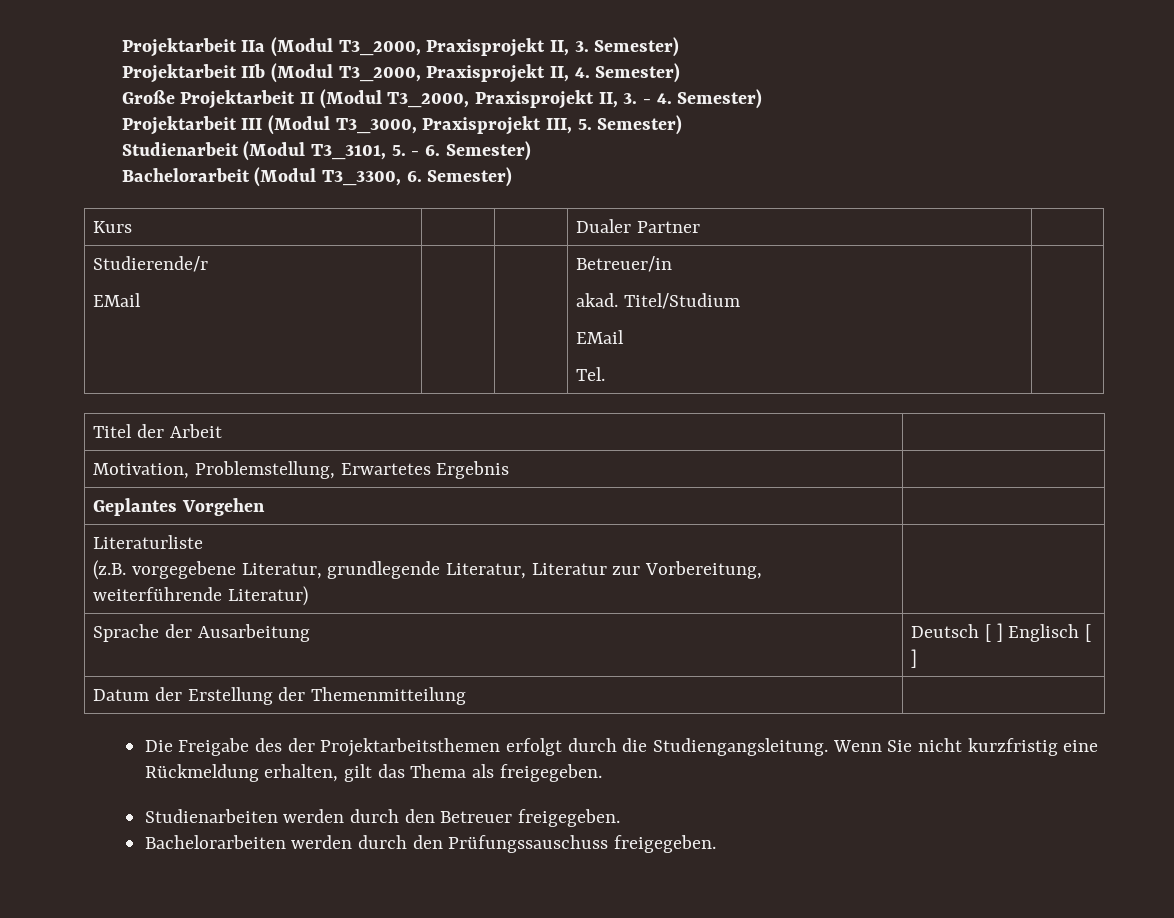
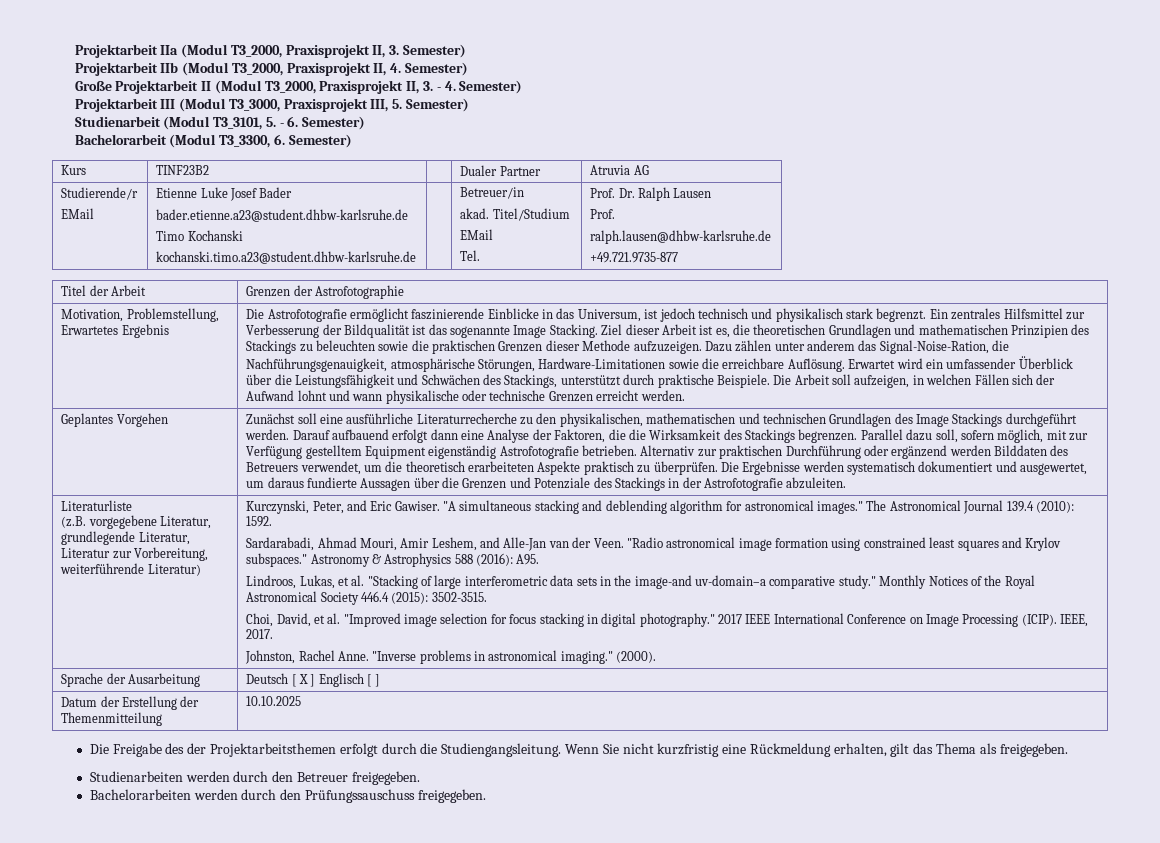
(133, 227) none -> [156,165,210,175] TINF23B2
(700, 227) none -> [590,165,649,175] Atruvia AG
(142, 300) none -> [156,187,293,201] [156,209,409,222] [156,230,243,241] [156,251,417,264] Etienne Luke Josef Bader // bader.etienne.a23@student.dhbw-karlsruhe.de // Timo Kochanski // kochanski.timo.a23@student.dhbw-karlsruhe.de
(606, 374) none -> [590,187,712,201] [590,209,616,219] [590,230,772,244] [590,252,679,263] Prof. Dr. Ralph Lausen // Prof. // ralph.lausen@dhbw-karlsruhe.de // +49.721.9735-877
(222, 431) none -> [246,285,404,299] Grenzen der Astrofotographie
[93,498,265,516] // Geplantes Vorgehen | -> [246,308,1085,322] [246,324,1090,338] [246,340,1010,354] [246,356,1073,372] [246,374,1056,388] [246,390,685,404] [61,413,168,427] [246,413,1077,427] [245,429,1089,443] [246,445,1069,459] [246,461,1088,475] [246,477,847,491] Die Astrofotografie ermöglicht faszinierende Einblicke in das Universum, ist jedoch technisch und physikalisch stark begrenzt. Ein zentrales Hilfsmittel zur Verbesserung der Bildqualität ist das sogenannte Image Stacking. Ziel dieser Arbeit ist es, die theoretischen Grundlagen und mathematischen Prinzipien des Stackings zu beleuchten sowie die praktischen Grenzen dieser Methode aufzuzeigen. Dazu zählen unter anderem das Signal-Noise-Ration, die Nachführungsgenauigkeit, atmosphärische Störungen, Hardware-Limitationen sowie die erreichbare Auflösung. Erwartet wird ein umfassender Überblick über die Leistungsfähigkeit und Schwächen des Stackings, unterstützt durch praktische Beispiele. Die Arbeit soll aufzeigen, in welchen Fällen sich der Aufwand lohnt und wann physikalische oder technische Grenzen erreicht werden. // Geplantes Vorgehen | Zunächst soll eine ausführliche Literaturrecherche zu den physikalischen, mathematischen und technischen Grundlagen des Image Stackings durchgeführt werden. Darauf aufbauend erfolgt dann eine Analyse der Faktoren, die die Wirksamkeit des Stackings begrenzen. Parallel dazu soll, sofern möglich, mit zur Verfügung gestelltem Equipment eigenständig Astrofotografie betrieben. Alternativ zur praktischen Durchführung oder ergänzend werden Bilddaten des Betreuers verwendet, um die theoretisch erarbeiteten Aspekte praktisch zu überprüfen. Die Ergebnisse werden systematisch dokumentiert und ausgewertet, um daraus fundierte Aussagen über die Grenzen und Potenziale des Stackings in der Astrofotografie abzuleiten.
(308, 596) none -> [246,500,1074,514] [246,516,273,527] [246,537,1062,551] [246,553,540,567] [246,575,1035,589] [246,591,487,605] [246,613,1089,627] [246,629,274,639] [245,650,657,664] Kurczynski, Peter, and Eric Gawiser. "A simultaneous stacking and deblending algorithm for astronomical images." The Astronomical Journal 139.4 (2010): 1592. // Sardarabadi, Ahmad Mouri, Amir Leshem, and Alle-Jan van der Veen. "Radio astronomical image formation using constrained least squares and Krylov subspaces." Astronomy & Astrophysics 588 (2016): A95. // Lindroos, Lukas, et al. "Stacking of large interferometric data sets in the image-and uv-domain–a comparative study." Monthly Notices of the Royal Astronomical Society 446.4 (2015): 3502-3515. // Choi, David, et al. "Improved image selection for focus stacking in digital photography." 2017 IEEE International Conference on Image Processing (ICIP). IEEE, 2017. // Johnston, Rachel Anne. "Inverse problems in astronomical imaging." (2000).
(991, 633) none -> [298,674,308,684] X
(466, 696) none -> [246,696,302,706] 10.10.2025

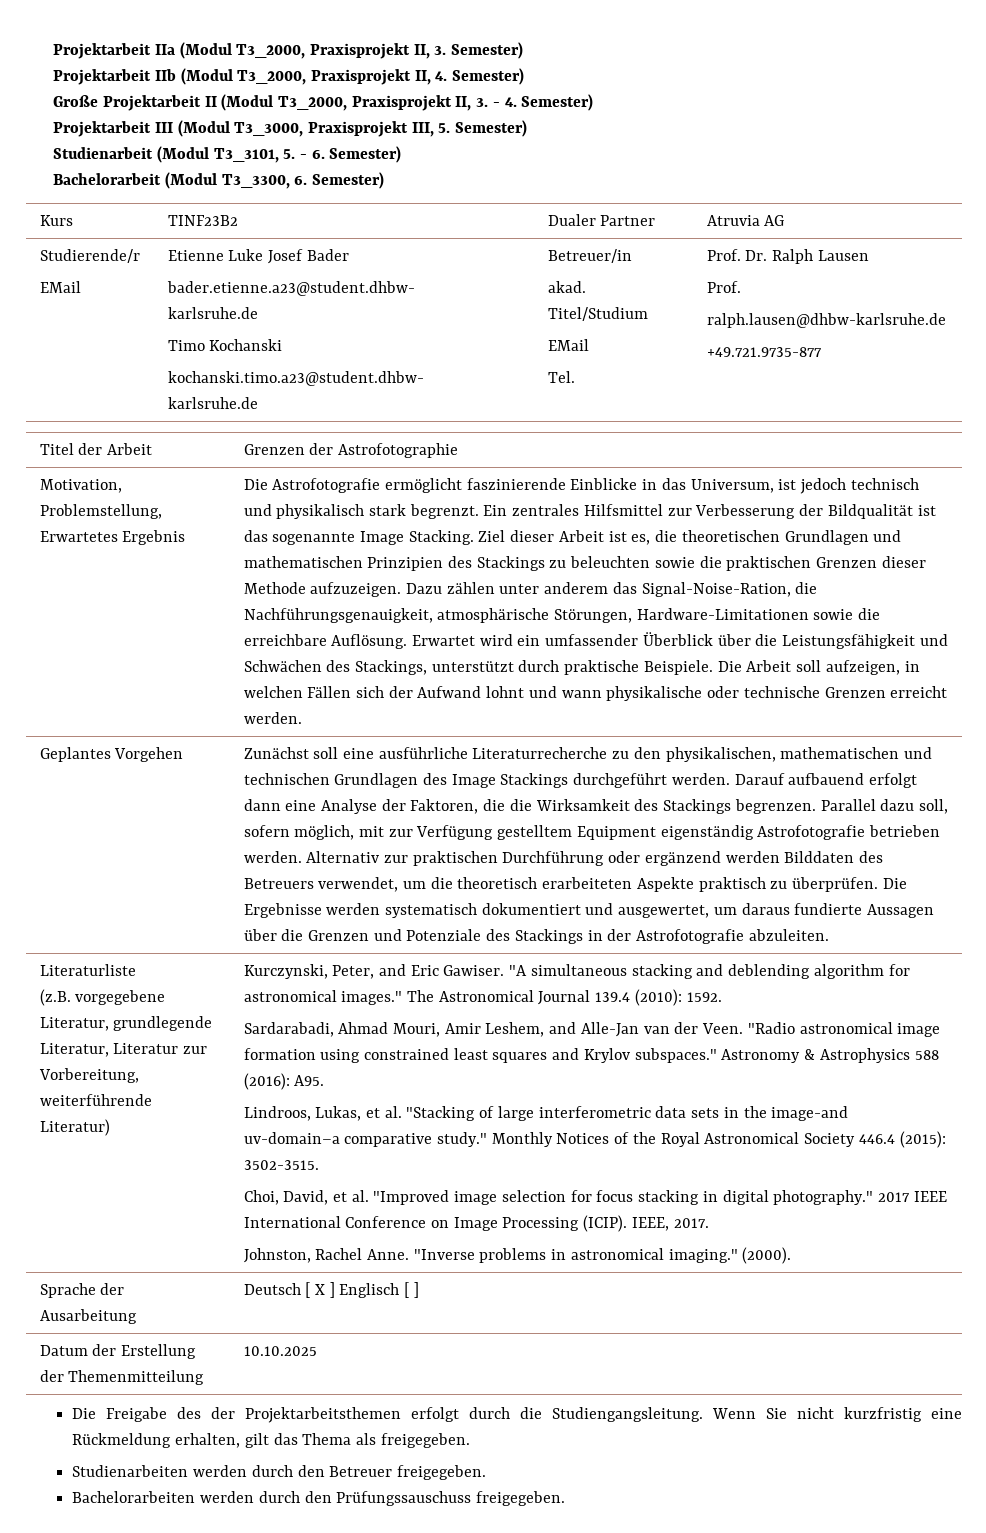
[582,445,638,456] betrieben. -> [869,825,941,837] [243,851,302,863] betrieben werden.

